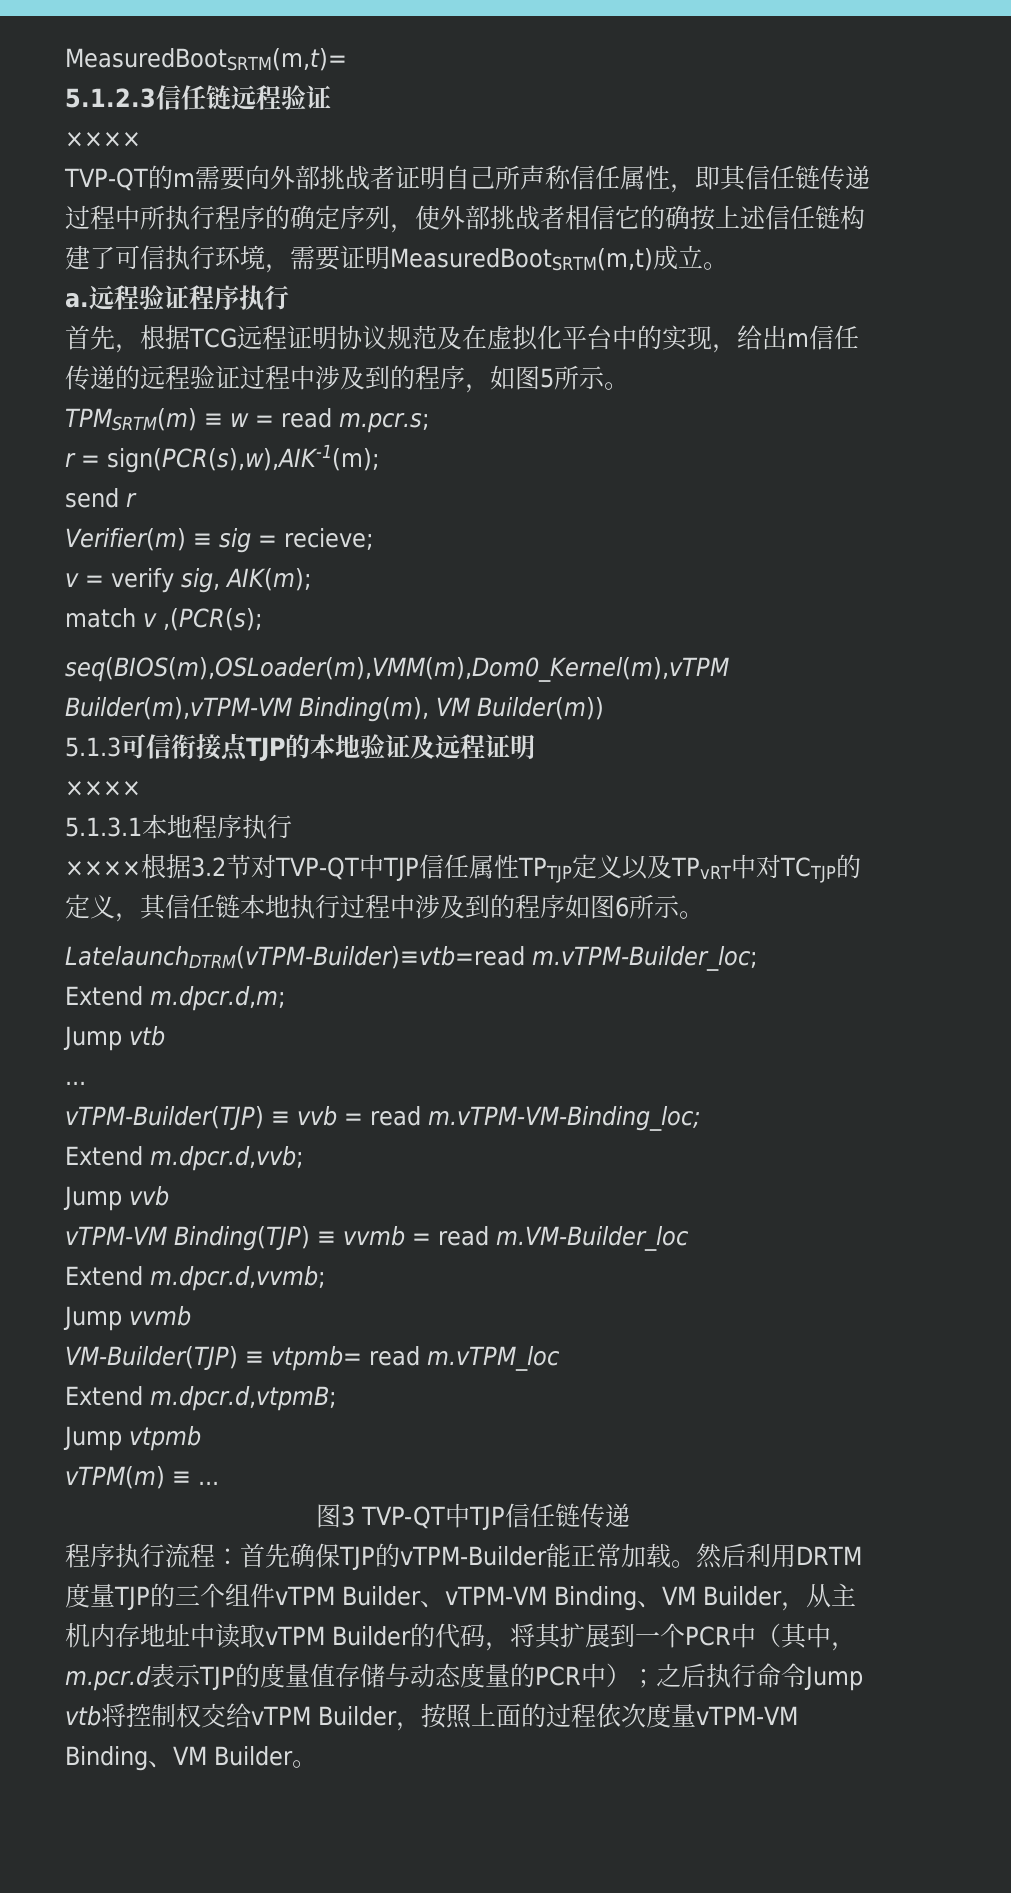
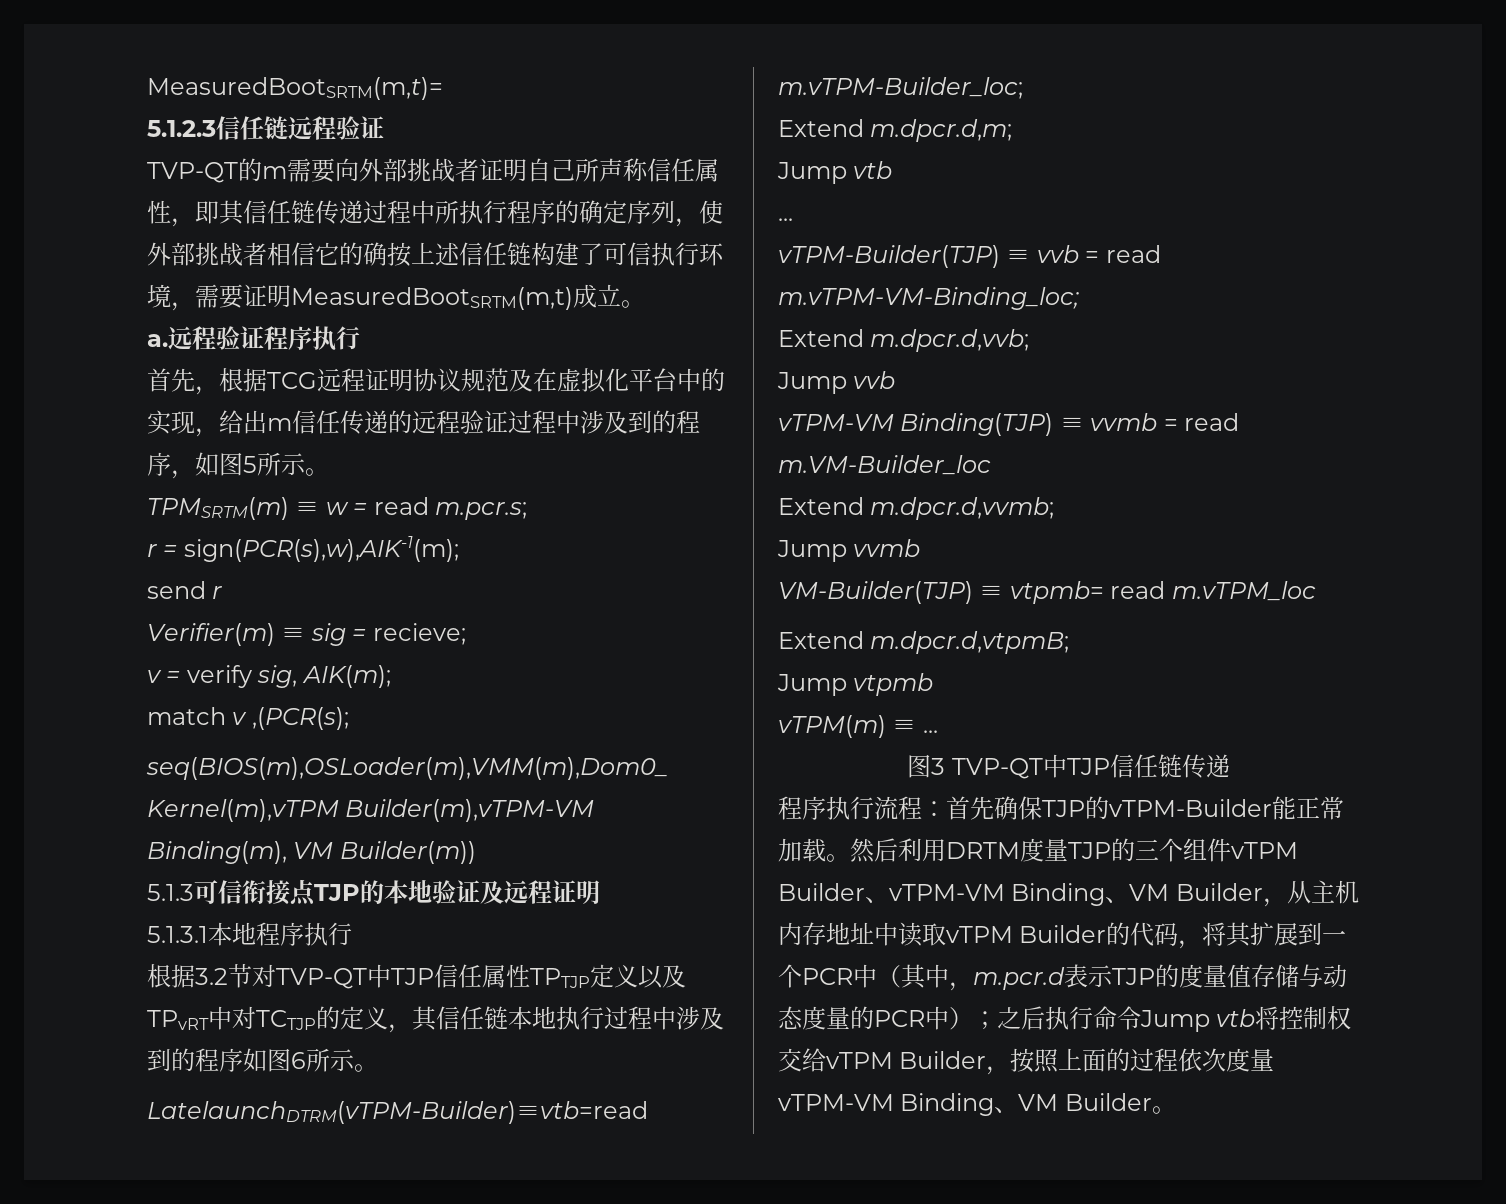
[65,132,141,147] // ×××× -> (384, 127) none
[65,781,141,796] // ×××× -> (600, 892) none
[65,861,141,876] ×××× -> (352, 934) none

